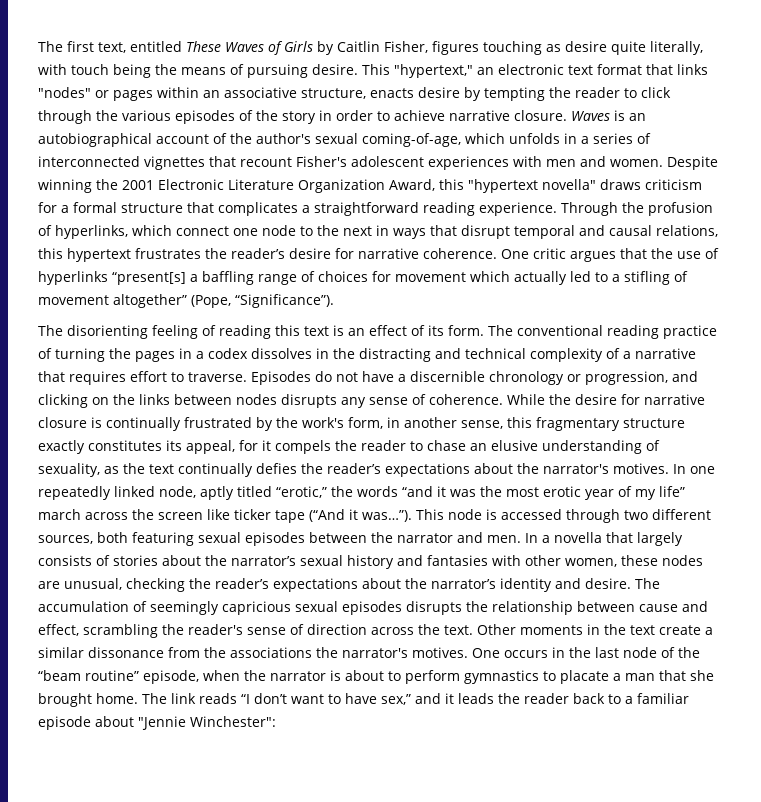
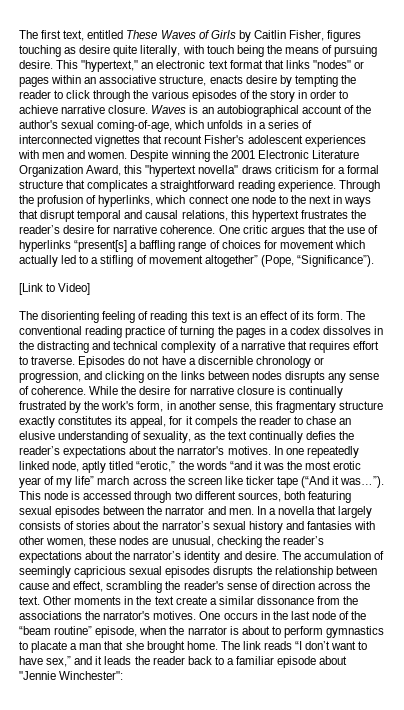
(334, 301) none -> [19,283,91,295] // [Link to Video]

